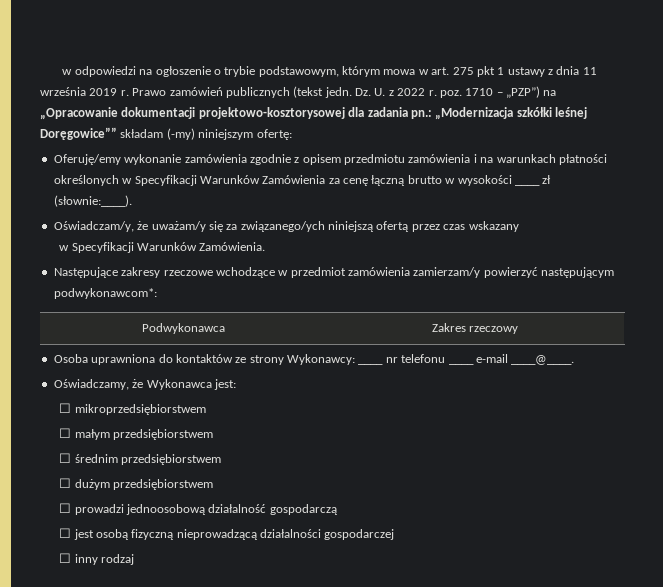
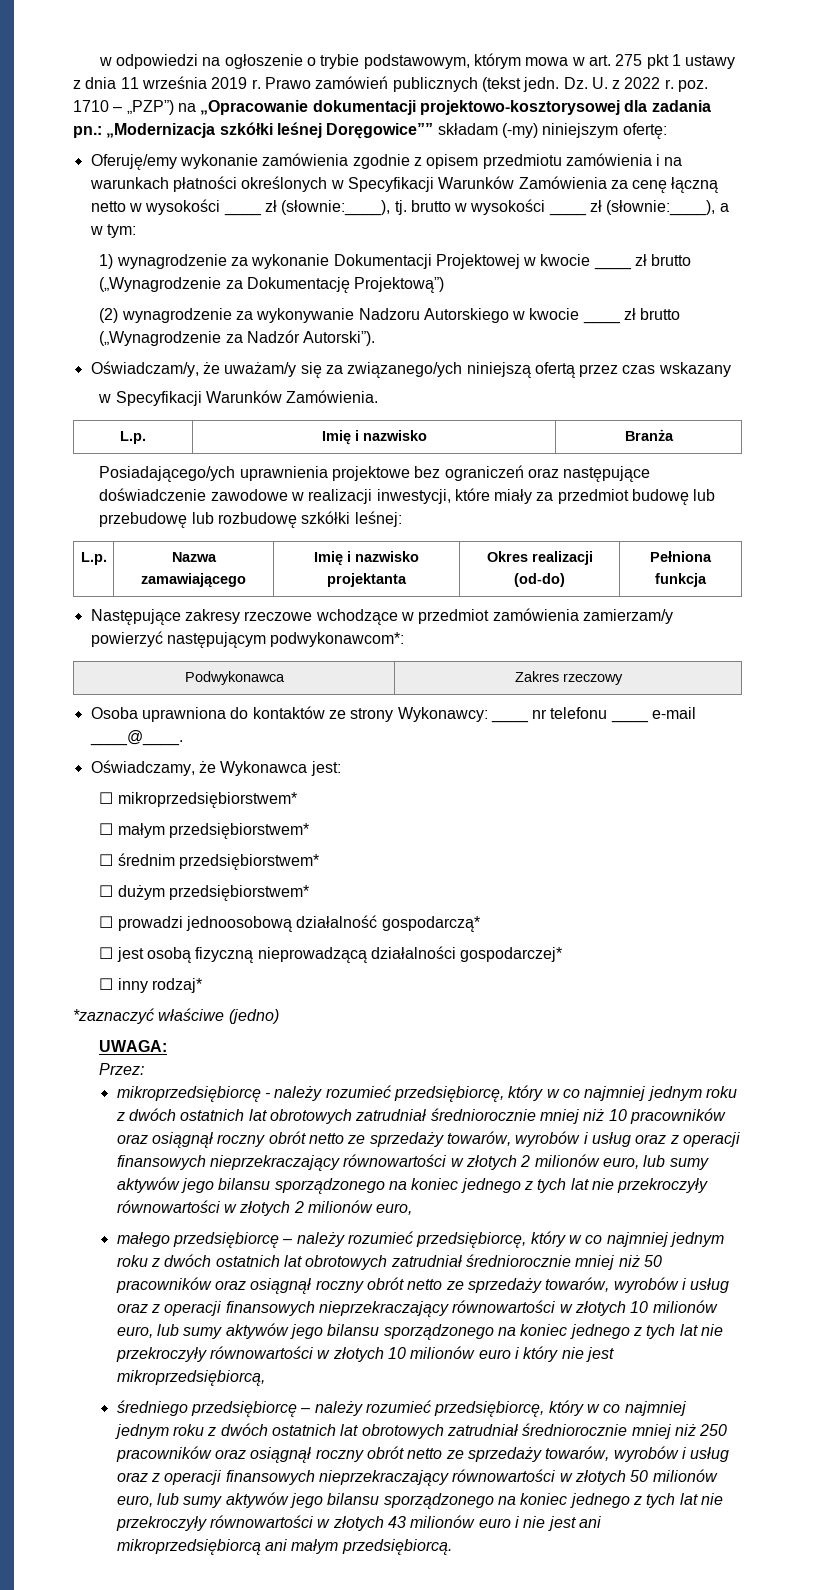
(406, 180) none -> [90,199,262,216] [264,200,407,216] netto w wysokości ____ zł (słownie:____), tj.
[53,195,132,207] (słownie:____). -> [606,200,729,216] [89,224,136,238] [99,254,591,269] [593,266,632,270] [635,254,692,266] [99,277,445,293] [99,308,580,323] [582,320,621,324] [624,308,681,320] [99,330,376,346] (słownie:____), a w tym: // 1) wynagrodzenie za wykonanie Dokumentacji Projektowej w kwocie ____ zł brutto („Wynagrodzenie za Dokumentację Projektową”) // (2) wynagrodzenie za wykonywanie Nadzoru Autorskiego w kwocie ____ zł brutto („Wynagrodzenie za Nadzór Autorski”).
(266, 246) none -> [120,431,146,444] [321,430,427,445] [624,429,674,441] [99,465,651,482] [99,488,716,505] [99,511,402,528] [80,552,107,565] [171,552,217,562] [141,573,246,588] [314,551,419,566] [327,573,407,587] [486,551,593,565] [514,573,565,587] [650,551,712,562] [655,573,707,587] // L.p. | Imię i nazwisko | Branża // Posiadającego/ych uprawnienia projektowe bez ograniczeń oraz następujące doświadczenie zawodowe w realizacji inwestycji, które miały za przedmiot budowę lub przebudowę lub rozbudowę szkółki leśnej: // L.p. | Nazwa zamawiającego | Imię i nazwisko projektanta | Okres realizacji (od-do) | Pełniona funkcja
[74,404,206,415] mikroprzedsiębiorstwem -> [117,792,297,808] mikroprzedsiębiorstwem*
[112,429,213,440] przedsiębiorstwem -> [168,823,309,839] przedsiębiorstwem*
[120,454,221,465] przedsiębiorstwem -> [178,854,319,870] przedsiębiorstwem*
[112,479,213,490] przedsiębiorstwem -> [168,885,309,901] przedsiębiorstwem*
[269,504,338,515] gospodarczą -> [381,916,480,932] gospodarczą*
[324,529,395,540] gospodarczej -> [460,947,563,962] gospodarczej*
[100,554,134,565] rodzaj -> [151,978,202,993] [73,1008,279,1024] [99,1040,168,1052] [99,1063,145,1075] [116,1085,738,1102] [115,1108,727,1124] [116,1131,740,1148] [116,1154,709,1171] [116,1177,709,1194] [116,1200,413,1216] [116,1231,725,1248] [116,1254,663,1270] [115,1277,730,1294] [116,1300,718,1317] [116,1323,723,1340] [115,1346,615,1362] [116,1370,265,1386] [116,1400,686,1417] [114,1423,728,1439] [115,1446,730,1463] [116,1469,718,1486] [116,1492,723,1509] [115,1515,602,1531] [116,1539,452,1555] rodzaj* // *zaznaczyć właściwe (jedno) // UWAGA: // Przez: // mikroprzedsiębiorcę - należy rozumieć przedsiębiorcę, który w co najmniej jednym roku z dwóch ostatnich lat obrotowych zatrudniał średniorocznie mniej niż 10 pracowników oraz osiągnął roczny obrót netto ze sprzedaży towarów, wyrobów i usług oraz z operacji finansowych nieprzekraczający równowartości w złotych 2 milionów euro, lub sumy aktywów jego bilansu sporządzonego na koniec jednego z tych lat nie przekroczyły równowartości w złotych 2 milionów euro, // małego przedsiębiorcę – należy rozumieć przedsiębiorcę, który w co najmniej jednym roku z dwóch ostatnich lat obrotowych zatrudniał średniorocznie mniej niż 50 pracowników oraz osiągnął roczny obrót netto ze sprzedaży towarów, wyrobów i usług oraz z operacji finansowych nieprzekraczający równowartości w złotych 10 milionów euro, lub sumy aktywów jego bilansu sporządzonego na koniec jednego z tych lat nie przekroczyły równowartości w złotych 10 milionów euro i który nie jest mikroprzedsiębiorcą, // średniego przedsiębiorcę – należy rozumieć przedsiębiorcę, który w co najmniej jednym roku z dwóch ostatnich lat obrotowych zatrudniał średniorocznie mniej niż 250 pracowników oraz osiągnął roczny obrót netto ze sprzedaży towarów, wyrobów i usług oraz z operacji finansowych nieprzekraczający równowartości w złotych 50 milionów euro, lub sumy aktywów jego bilansu sporządzonego na koniec jednego z tych lat nie przekroczyły równowartości w złotych 43 milionów euro i nie jest ani mikroprzedsiębiorcą ani małym przedsiębiorcą.

